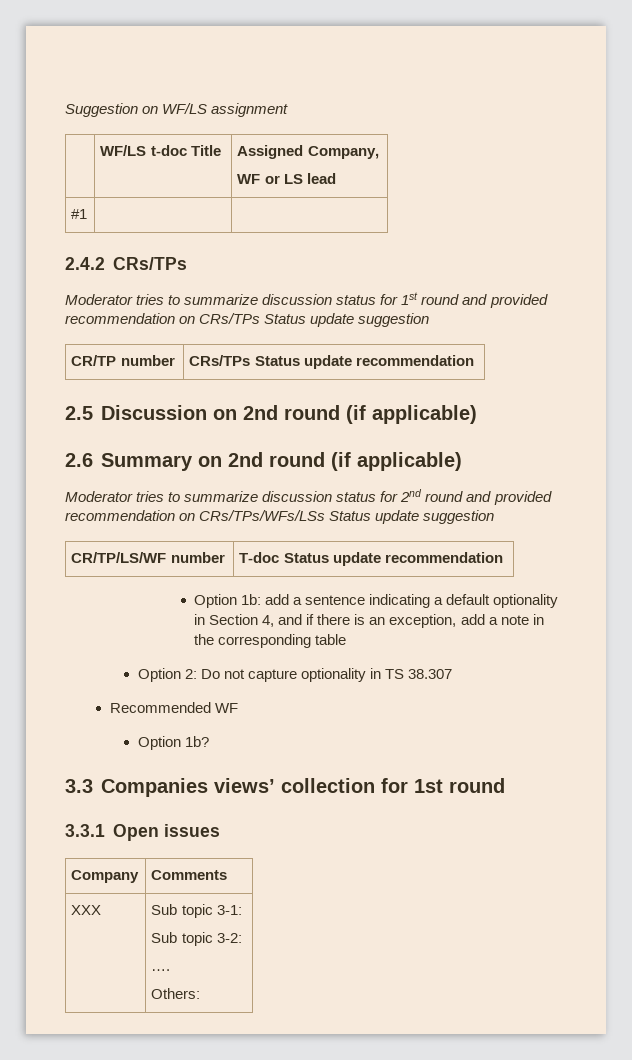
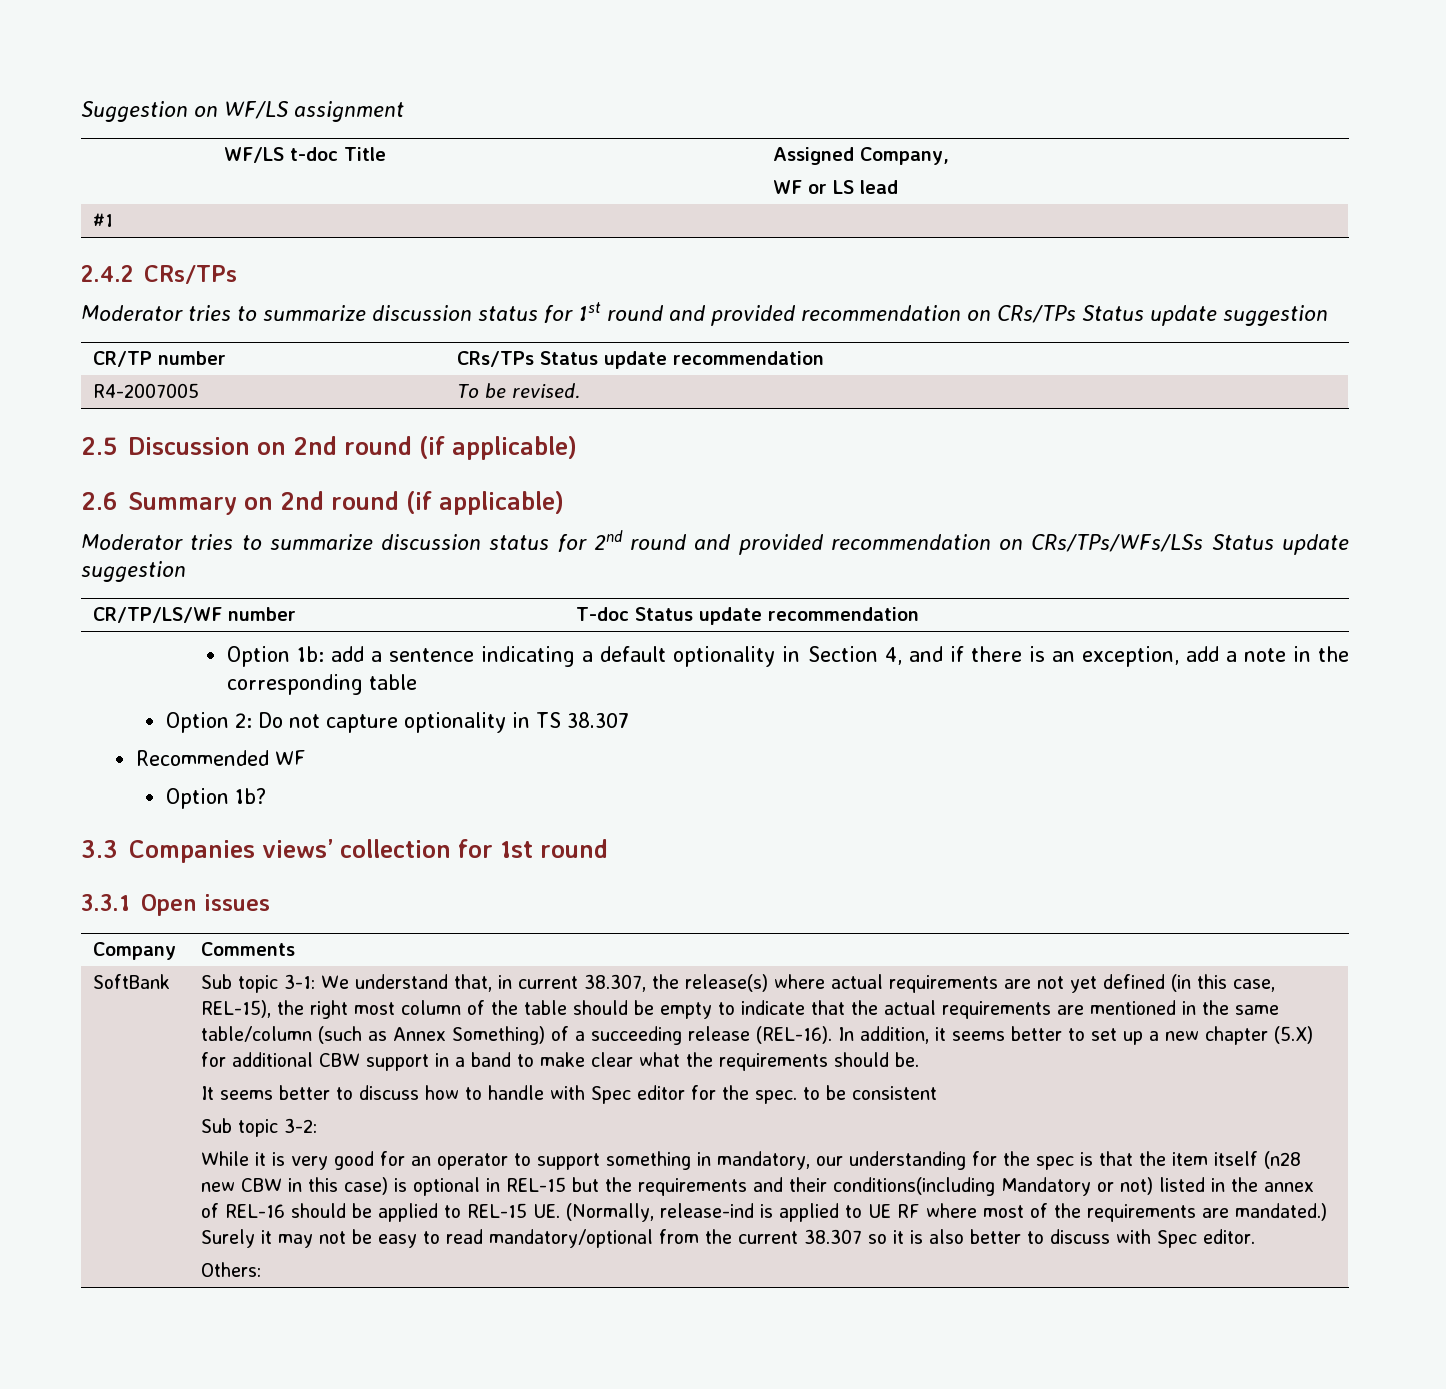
(474, 360) none -> [93,383,200,398] [457,383,581,399] // R4-2007005 | To be revised.
[71,905,102,915] XXX -> [93,974,171,989] SoftBank
[151,932,242,946] [151,969,171,971] // Sub topic 3-2: // …. -> [321,974,1276,993] [201,1000,1280,1019] [201,1026,1314,1045] [201,1052,920,1071] [201,1085,938,1104] [201,1118,318,1137] [201,1151,1302,1170] [201,1177,1315,1196] [201,1203,1328,1222] [201,1229,1256,1248] We understand that, in current 38.307, the release(s) where actual requirements are not yet defined (in this case, REL-15), the right most column of the table should be empty to indicate that the actual requirements are mentioned in the same table/column (such as Annex Something) of a succeeding release (REL-16). In addition, it seems better to set up a new chapter (5.X) for additional CBW support in a band to make clear what the requirements should be. // It seems better to discuss how to handle with Spec editor for the spec. to be consistent // Sub topic 3-2: // While it is very good for an operator to support something in mandatory, our understanding for the spec is that the item itself (n28 new CBW in this case) is optional in REL-15 but the requirements and their conditions(including Mandatory or not) listed in the annex of REL-16 should be applied to REL-15 UE. (Normally, release-ind is applied to UE RF where most of the requirements are mandated.) Surely it may not be easy to read mandatory/optional from the current 38.307 so it is also better to discuss with Spec editor.

